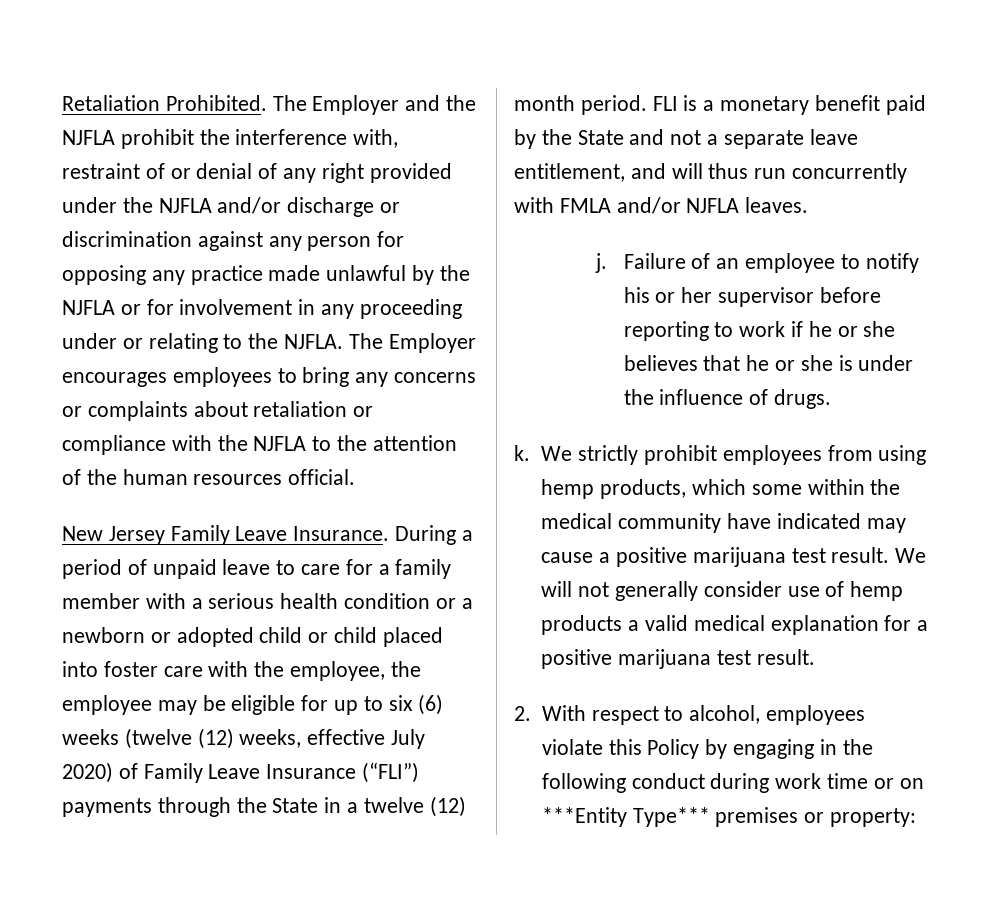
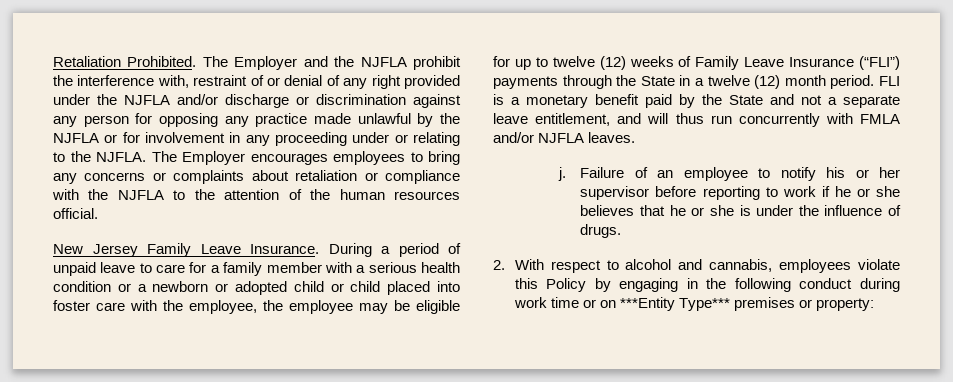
[388,694,444,715] [62,728,426,749] [62,762,113,783] six (6) weeks (twelve (12) weeks, effective July 2020) -> [552,56,674,70] twelve (12) weeks
[514,445,927,465] [541,479,901,499] [541,513,906,533] [541,547,927,567] [541,581,904,601] [541,615,929,635] [541,649,815,669] [514,705,761,725] k. We strictly prohibit employees from using hemp products, which some within the medical community have indicated may cause a positive marijuana test result. We will not generally consider use of hemp products a valid medical explanation for a positive marijuana test result. // 2. With respect to alcohol, -> [493,259,773,273] 2. With respect to alcohol and cannabis,

